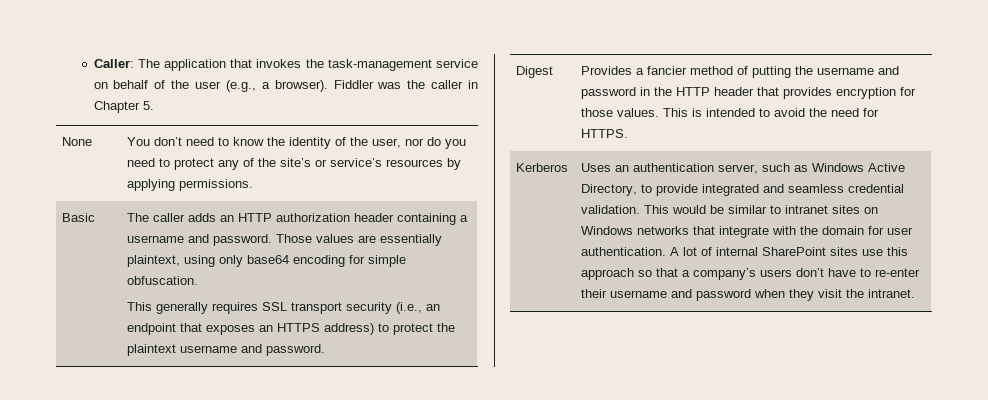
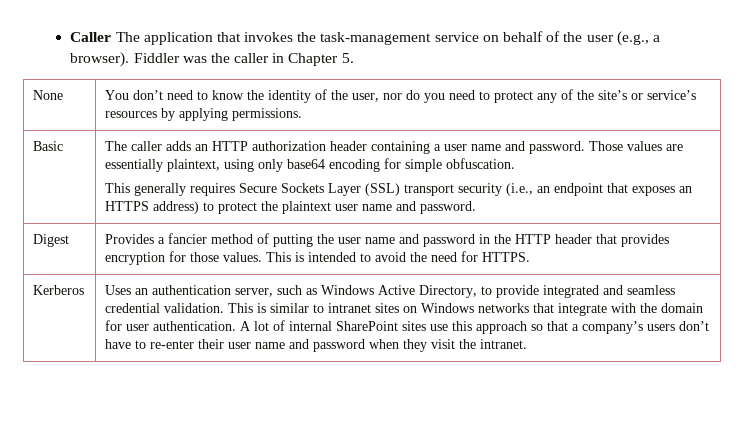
[93,59,134,68] Caller: -> [70,32,112,42] Caller
[127,235,185,243] username -> [444,144,502,151] user name
[262,302,288,311] SSL -> [239,183,401,196] Secure Sockets Layer (SSL)
[180,345,238,353] username -> [335,204,393,211] user name
[817,67,875,75] username -> [338,237,396,244] user name
[672,205,725,214] would be -> [257,303,267,313] is
[610,290,668,298] username -> [228,342,286,349] user name

